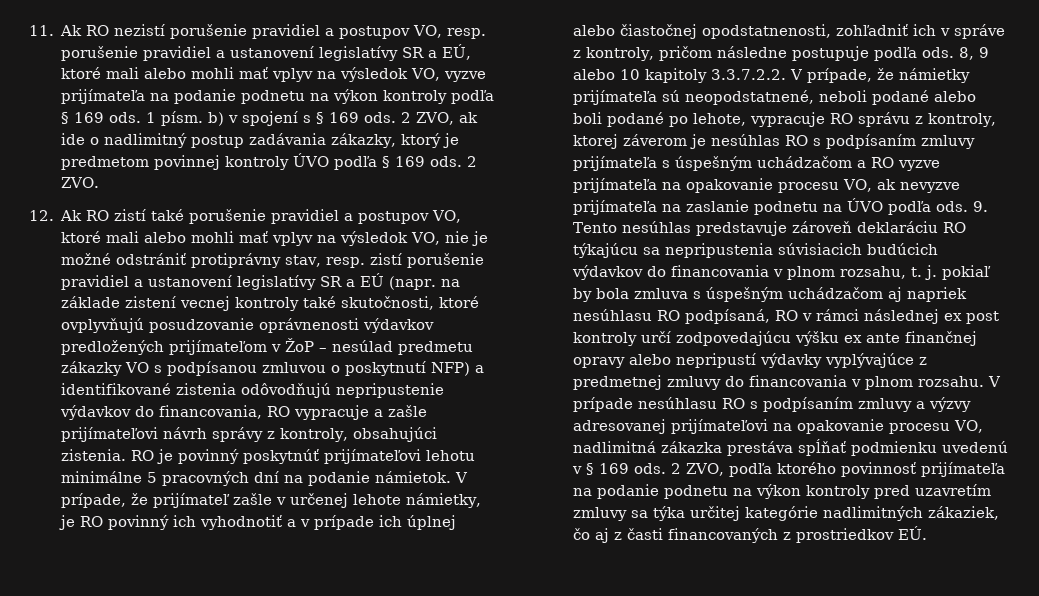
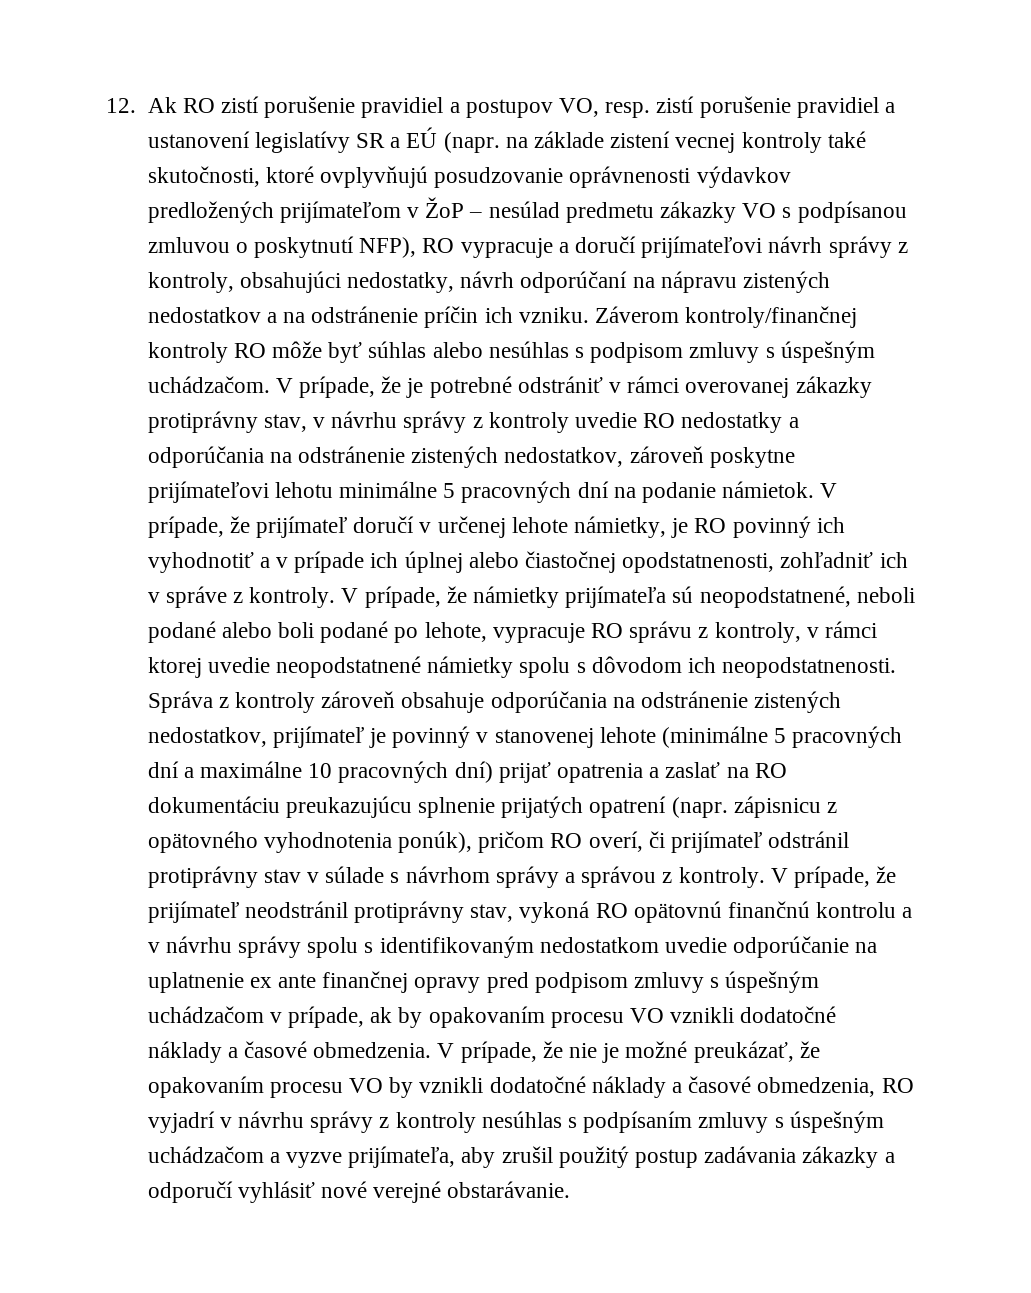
[29,24,166,36] 11. Ak RO nezistí -> [106,96,259,113] 12. Ak RO zistí
[61,44,472,61] [61,67,487,82] [61,89,495,104] [61,111,479,126] [61,133,460,148] [61,153,478,170] [61,177,100,188] [29,209,462,224] [61,231,489,246] [61,253,366,268] porušenie pravidiel a ustanovení legislatívy SR a EÚ, ktoré mali alebo mohli mať vplyv na výsledok VO, vyzve prijímateľa na podanie podnetu na výkon kontroly podľa § 169 ods. 1 písm. b) v spojení s § 169 ods. 2 ZVO, ak ide o nadlimitný postup zadávania zákazky, ktorý je predmetom povinnej kontroly ÚVO podľa § 169 ods. 2 ZVO. // 12. Ak RO zistí také porušenie pravidiel a postupov VO, ktoré mali alebo mohli mať vplyv na výsledok VO, nie je možné odstrániť protiprávny stav, resp. -> (651, 110) none
[431,362,485,376] [61,383,445,398] [60,405,263,420] NFP) a identifikované zistenia odôvodňujú nepripustenie výdavkov do financovania, -> [359,237,417,258] NFP),
[388,405,428,417] zašle -> [574,236,636,253] doručí
[61,449,320,464] zistenia. RO je povinný poskytnúť -> [346,271,830,293] [147,306,858,328] [147,341,875,363] [147,376,872,398] [147,411,799,433] [147,446,795,468] nedostatky, návrh odporúčaní na nápravu zistených nedostatkov a na odstránenie príčin ich vzniku. Záverom kontroly/finančnej kontroly RO môže byť súhlas alebo nesúhlas s podpisom zmluvy s úspešným uchádzačom. V prípade, že je potrebné odstrániť v rámci overovanej zákazky protiprávny stav, v návrhu správy z kontroly uvedie RO nedostatky a odporúčania na odstránenie zistených nedostatkov, zároveň poskytne
[233,493,273,505] zašle -> [353,516,415,533] doručí
[586,46,990,61] [573,68,787,83] kontroly, pričom následne postupuje podľa ods. 8, 9 alebo 10 kapitoly 3.3.7.2.2. -> [249,587,336,608] kontroly.
[573,134,976,149] [573,156,658,171] ktorej záverom je nesúhlas RO s podpísaním zmluvy prijímateľa -> [806,621,878,638] [147,656,897,678] [147,691,842,713] [147,726,903,748] [147,761,787,783] [147,796,837,818] [147,831,850,853] [147,866,897,888] [147,901,913,923] [147,936,878,958] [147,971,820,993] [147,1006,837,1028] [147,1041,820,1063] [147,1076,914,1098] [147,1111,769,1133] v rámci ktorej uvedie neopodstatnené námietky spolu s dôvodom ich neopodstatnenosti. Správa z kontroly zároveň obsahuje odporúčania na odstránenie zistených nedostatkov, prijímateľ je povinný v stanovenej lehote (minimálne 5 pracovných dní a maximálne 10 pracovných dní) prijať opatrenia a zaslať na RO dokumentáciu preukazujúcu splnenie prijatých opatrení (napr. zápisnicu z opätovného vyhodnotenia ponúk), pričom RO overí, či prijímateľ odstránil protiprávny stav v súlade s návrhom správy a správou z kontroly. V prípade, že prijímateľ neodstránil protiprávny stav, vykoná RO opätovnú finančnú kontrolu a v návrhu správy spolu s identifikovaným nedostatkom uvedie odporúčanie na uplatnenie ex ante finančnej opravy pred podpisom zmluvy s úspešným uchádzačom v prípade, ak by opakovaním procesu VO vznikli dodatočné náklady a časové obmedzenia. V prípade, že nie je možné preukázať, že opakovaním procesu VO by vznikli dodatočné náklady a časové obmedzenia, RO vyjadrí v návrhu správy z kontroly nesúhlas s podpísaním zmluvy
[871,157,941,171] [573,178,961,193] [573,198,989,215] [573,221,967,236] [573,243,939,258] [572,265,992,280] [573,287,968,302] [573,309,1000,324] [573,331,978,346] [573,353,928,368] [573,375,1002,390] [573,397,972,412] [573,419,984,434] [573,439,1009,456] [572,462,1006,477] [573,484,992,499] [573,506,1000,521] [573,526,928,543] RO vyzve prijímateľa na opakovanie procesu VO, ak nevyzve prijímateľa na zaslanie podnetu na ÚVO podľa ods. 9. Tento nesúhlas predstavuje zároveň deklaráciu RO týkajúcu sa nepripustenia súvisiacich budúcich výdavkov do financovania v plnom rozsahu, t. j. pokiaľ by bola zmluva s úspešným uchádzačom aj napriek nesúhlasu RO podpísaná, RO v rámci následnej ex post kontroly určí zodpovedajúcu výšku ex ante finančnej opravy alebo nepripustí výdavky vyplývajúce z predmetnej zmluvy do financovania v plnom rozsahu. V prípade nesúhlasu RO s podpísaním zmluvy a výzvy adresovanej prijímateľovi na opakovanie procesu VO, nadlimitná zákazka prestáva spĺňať podmienku uvedenú v § 169 ods. 2 ZVO, podľa ktorého povinnosť prijímateľa na podanie podnetu na výkon kontroly pred uzavretím zmluvy sa týka určitej kategórie nadlimitných zákaziek, čo aj z časti financovaných z prostriedkov EÚ. -> [285,1146,895,1168] [147,1181,571,1203] vyzve prijímateľa, aby zrušil použitý postup zadávania zákazky a odporučí vyhlásiť nové verejné obstarávanie.

